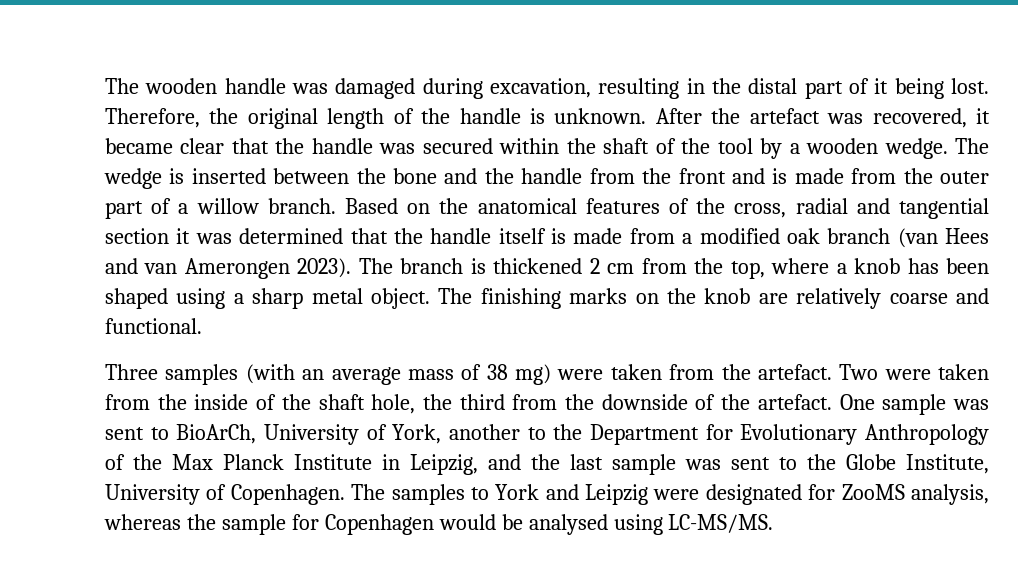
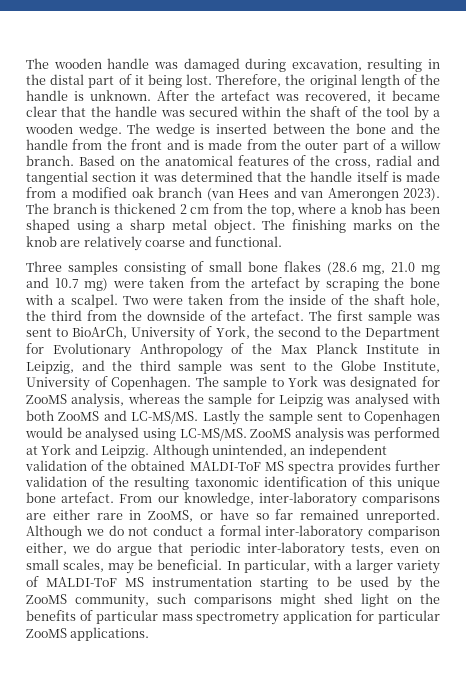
[245,364,508,385] (with an average mass of 38 -> [123,261,441,275] [26,277,79,288] consisting of small bone flakes (28.6 mg, 21.0 mg and 10.7
[757,364,832,380] artefact. -> [250,277,440,292] [25,294,118,308] artefact by scraping the bone with a scalpel.
[839,394,875,410] One -> [309,310,364,321] The first
[449,424,520,440] another -> [253,326,321,337] the second
[570,454,603,470] last -> [139,360,171,371] third
[391,484,465,505] samples -> [223,376,268,390] sample
[545,484,700,505] and Leipzig were -> [321,380,346,387] was
(319, 522) none -> [279,393,440,408] [26,410,360,425] Leipzig was analysed with both ZooMS and LC-MS/MS. Lastly the sample sent to
(774, 523) none -> [250,427,440,442] [26,444,387,458] [25,460,440,474] [25,476,440,490] [26,492,440,507] [26,509,441,523] [26,525,440,540] [26,542,440,557] [26,559,441,574] [26,576,440,591] [26,593,440,608] [26,610,440,625] [26,627,150,641] ZooMS analysis was performed at York and Leipzig. Although unintended, an independent validation of the obtained MALDI-ToF MS spectra provides further validation of the resulting taxonomic identification of this unique bone artefact. From our knowledge, inter-laboratory comparisons are either rare in ZooMS, or have so far remained unreported. Although we do not conduct a formal inter-laboratory comparison either, we do argue that periodic inter-laboratory tests, even on small scales, may be beneficial. In particular, with a larger variety of MALDI-ToF MS instrumentation starting to be used by the ZooMS community, such comparisons might shed light on the benefits of particular mass spectrometry application for particular ZooMS applications.

